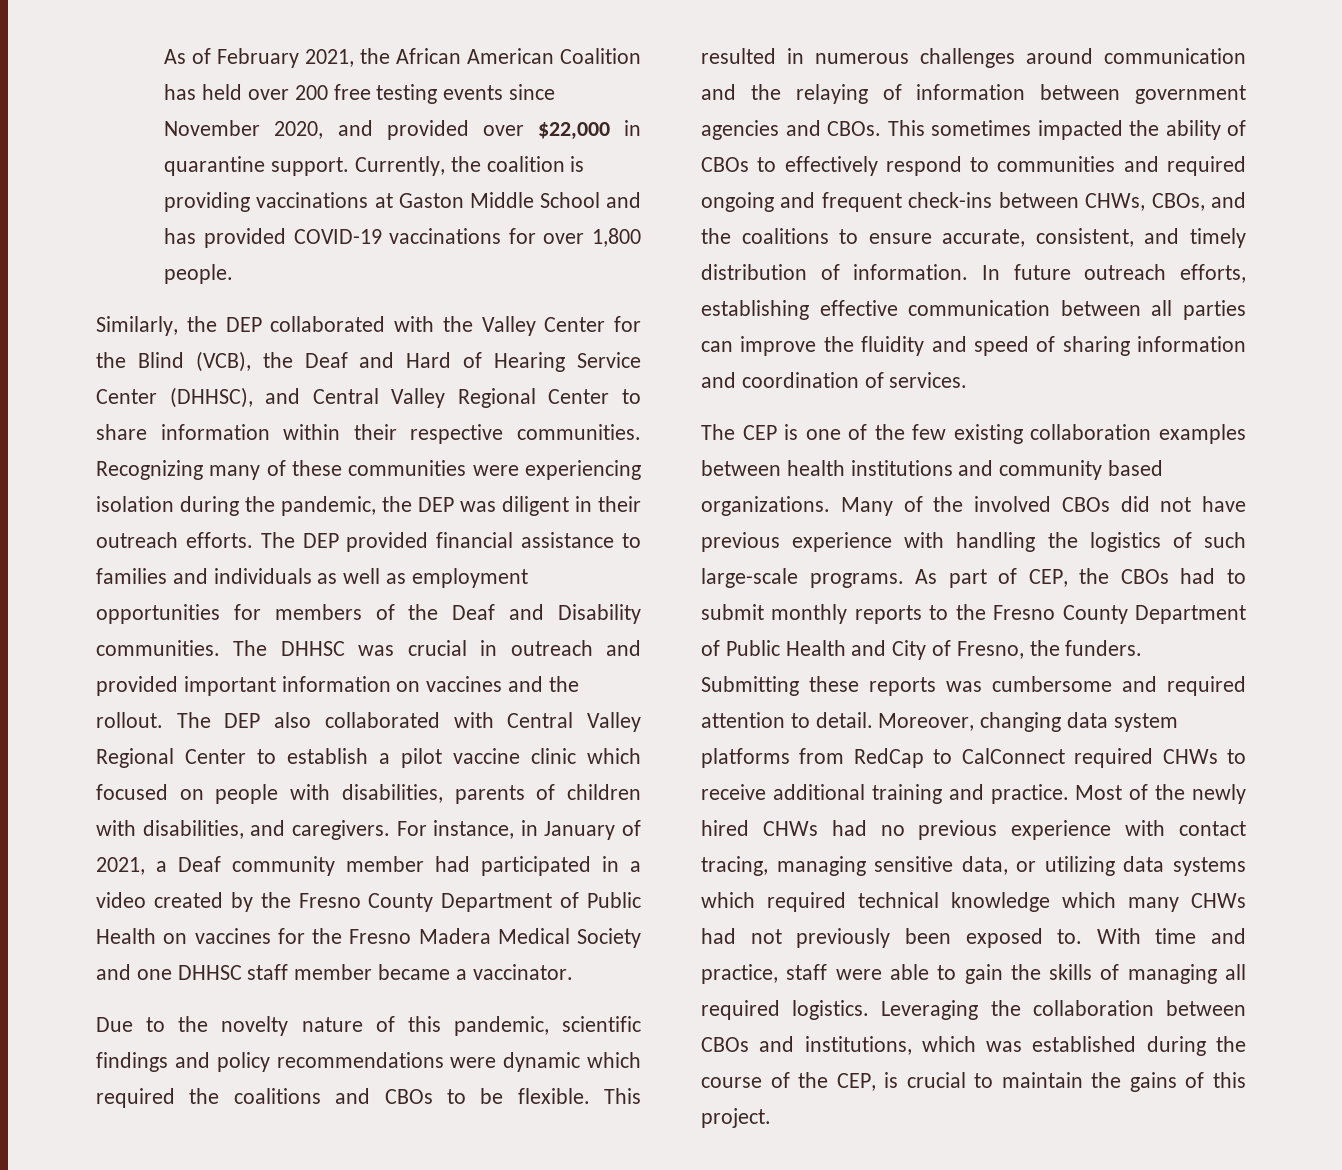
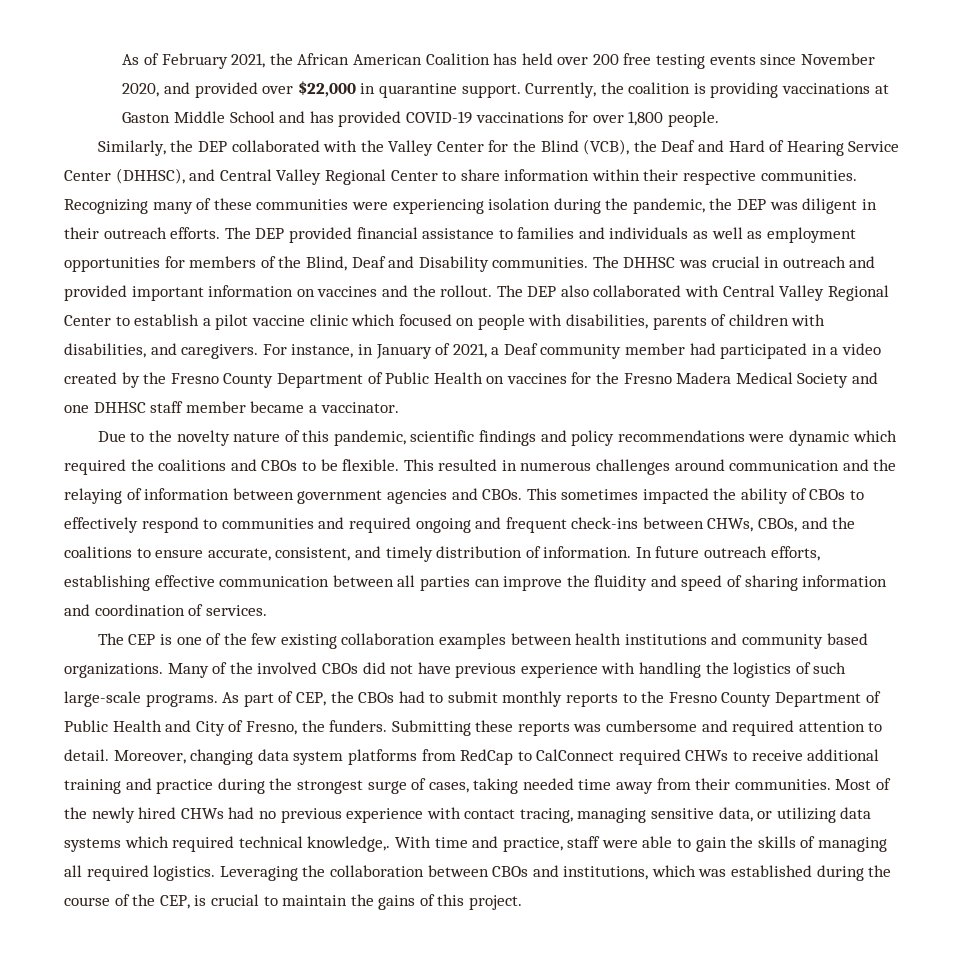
(439, 612) none -> [305,256,347,271] Blind,
[990,784,1069,804] practice. -> [156,778,831,794] practice during the strongest surge of cases, taking needed time away from their communities.
[951,892,1246,912] [701,928,1083,948] knowledge which many CHWs had not previously been exposed to. -> [307,836,391,852] knowledge,.

